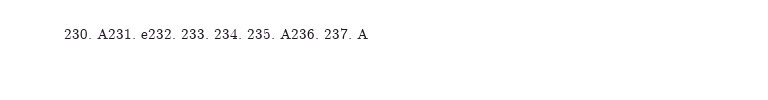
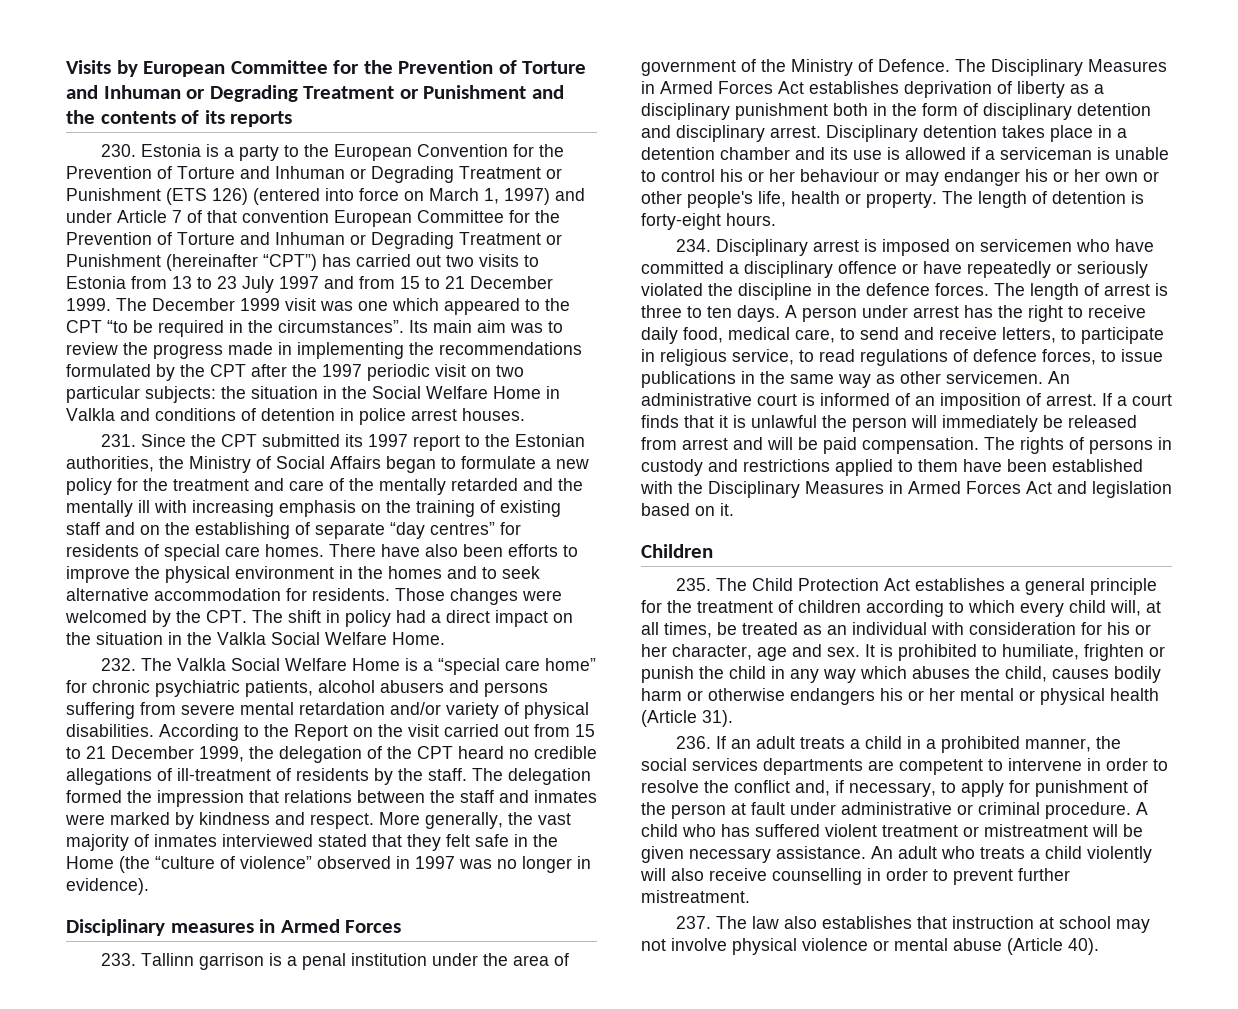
[64,28,368,40] 230. A231. e232. 233. 234. 235. A236. 237. A -> [66,60,587,77] [66,85,564,102] [66,110,293,127] [101,144,565,161] [66,166,562,183] [66,188,585,205] [66,210,560,227] [66,232,562,249] [66,254,539,271] [66,276,553,293] [66,298,570,315] [66,320,563,337] [66,342,582,359] [66,364,524,381] [66,386,560,403] [66,408,525,425] [101,434,586,451] [66,456,589,473] [66,478,583,495] [66,500,561,517] [66,522,521,539] [66,544,578,561] [66,566,540,583] [66,588,562,605] [65,610,573,627] [66,632,445,645] [101,658,597,675] [66,680,548,697] [66,702,589,719] [66,724,595,741] [66,746,597,763] [66,768,591,785] [66,790,597,807] [65,812,571,829] [66,834,558,851] [66,856,591,873] [66,878,149,895] [66,919,402,936] [101,953,570,970] [641,59,1167,76] [641,81,1104,98] [641,103,1151,120] [641,125,1127,142] [641,147,1169,160] [641,169,1159,186] [641,191,1144,208] [641,213,776,230] [676,239,1155,256] [641,261,1148,278] [641,283,1168,300] [641,305,1146,322] [641,327,1164,344] [641,349,1163,366] [641,371,1070,388] [641,393,1172,410] [641,415,1137,432] [641,437,1172,454] [641,459,1143,476] [640,481,1172,498] [641,503,734,516] [641,544,713,558] [676,578,1158,595] [641,600,1161,617] [641,622,1151,638] [641,644,1165,661] [641,666,1161,683] [641,688,1159,705] [641,710,733,727] [676,736,1122,753] [641,758,1168,775] [641,780,1148,797] [641,802,1148,819] [641,824,1143,837] [641,846,1152,863] [640,868,1070,885] [641,890,750,903] [676,916,1151,933] [641,938,1099,955] Visits by European Committee for the Prevention of Torture and Inhuman or Degrading Treatment or Punishment and the contents of its reports // 230. Estonia is a party to the European Convention for the Prevention of Torture and Inhuman or Degrading Treatment or Punishment (ETS 126) (entered into force on March 1, 1997) and under Article 7 of that convention European Committee for the Prevention of Torture and Inhuman or Degrading Treatment or Punishment (hereinafter “CPT”) has carried out two visits to Estonia from 13 to 23 July 1997 and from 15 to 21 December 1999. The December 1999 visit was one which appeared to the CPT “to be required in the circumstances”. Its main aim was to review the progress made in implementing the recommendations formulated by the CPT after the 1997 periodic visit on two particular subjects: the situation in the Social Welfare Home in Valkla and conditions of detention in police arrest houses. // 231. Since the CPT submitted its 1997 report to the Estonian authorities, the Ministry of Social Affairs began to formulate a new policy for the treatment and care of the mentally retarded and the mentally ill with increasing emphasis on the training of existing staff and on the establishing of separate “day centres” for residents of special care homes. There have also been efforts to improve the physical environment in the homes and to seek alternative accommodation for residents. Those changes were welcomed by the CPT. The shift in policy had a direct impact on the situation in the Valkla Social Welfare Home. // 232. The Valkla Social Welfare Home is a “special care home” for chronic psychiatric patients, alcohol abusers and persons suffering from severe mental retardation and/or variety of physical disabilities. According to the Report on the visit carried out from 15 to 21 December 1999, the delegation of the CPT heard no credible allegations of ill-treatment of residents by the staff. The delegation formed the impression that relations between the staff and inmates were marked by kindness and respect. More generally, the vast majority of inmates interviewed stated that they felt safe in the Home (the “culture of violence” observed in 1997 was no longer in evidence). // Disciplinary measures in Armed Forces // 233. Tallinn garrison is a penal institution under the area of government of the Ministry of Defence. The Disciplinary Measures in Armed Forces Act establishes deprivation of liberty as a disciplinary punishment both in the form of disciplinary detention and disciplinary arrest. Disciplinary detention takes place in a detention chamber and its use is allowed if a serviceman is unable to control his or her behaviour or may endanger his or her own or other people's life, health or property. The length of detention is forty-eight hours. // 234. Disciplinary arrest is imposed on servicemen who have committed a disciplinary offence or have repeatedly or seriously violated the discipline in the defence forces. The length of arrest is three to ten days. A person under arrest has the right to receive daily food, medical care, to send and receive letters, to participate in religious service, to read regulations of defence forces, to issue publications in the same way as other servicemen. An administrative court is informed of an imposition of arrest. If a court finds that it is unlawful the person will immediately be released from arrest and will be paid compensation. The rights of persons in custody and restrictions applied to them have been established with the Disciplinary Measures in Armed Forces Act and legislation based on it. // Children // 235. The Child Protection Act establishes a general principle for the treatment of children according to which every child will, at all times, be treated as an individual with consideration for his or her character, age and sex. It is prohibited to humiliate, frighten or punish the child in any way which abuses the child, causes bodily harm or otherwise endangers his or her mental or physical health (Article 31). // 236. If an adult treats a child in a prohibited manner, the social services departments are competent to intervene in order to resolve the conflict and, if necessary, to apply for punishment of the person at fault under administrative or criminal procedure. A child who has suffered violent treatment or mistreatment will be given necessary assistance. An adult who treats a child violently will also receive counselling in order to prevent further mistreatment. // 237. The law also establishes that instruction at school may not involve physical violence or mental abuse (Article 40).

